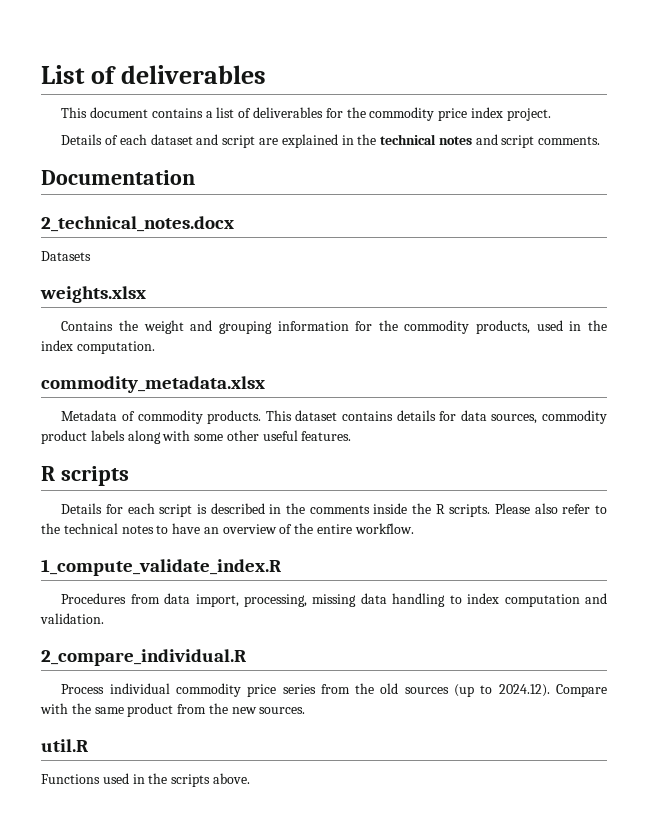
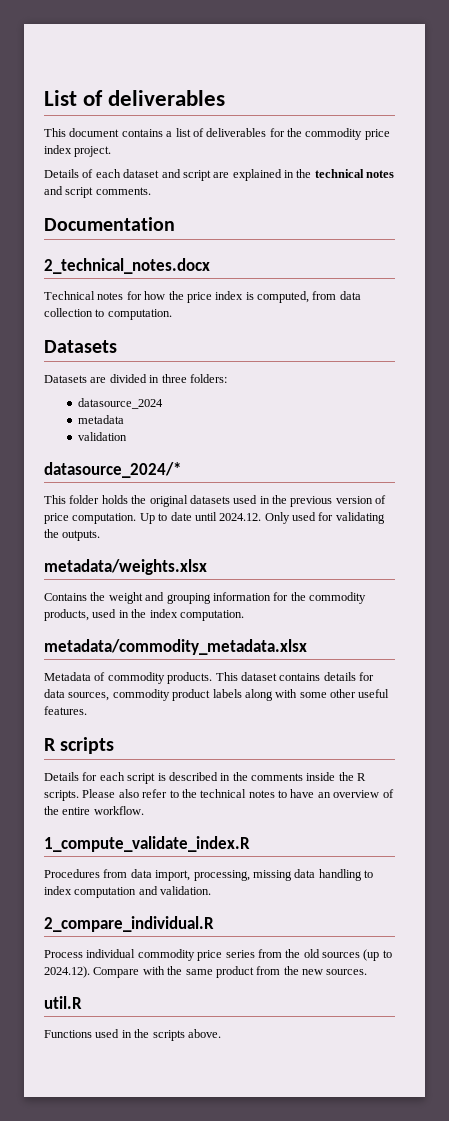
[41,251,91,261] [40,286,146,303] Datasets // weights.xlsx -> [44,291,361,303] [44,308,172,320] [44,340,117,353] [44,374,227,383] [77,398,163,409] [77,415,124,424] [77,432,127,441] [44,462,181,478] [44,495,387,507] [44,512,385,524] [44,529,101,541] [44,559,207,575] Technical notes for how the price index is computed, from data collection to computation. // Datasets // Datasets are divided in three folders: // datasource_2024 // metadata // validation // datasource_2024/* // This folder holds the original datasets used in the previous version of price computation. Up to date until 2024.12. Only used for validating the outputs. // metadata/weights.xlsx
[41,376,265,393] commodity_metadata.xlsx -> [44,639,307,655] metadata/commodity_metadata.xlsx

